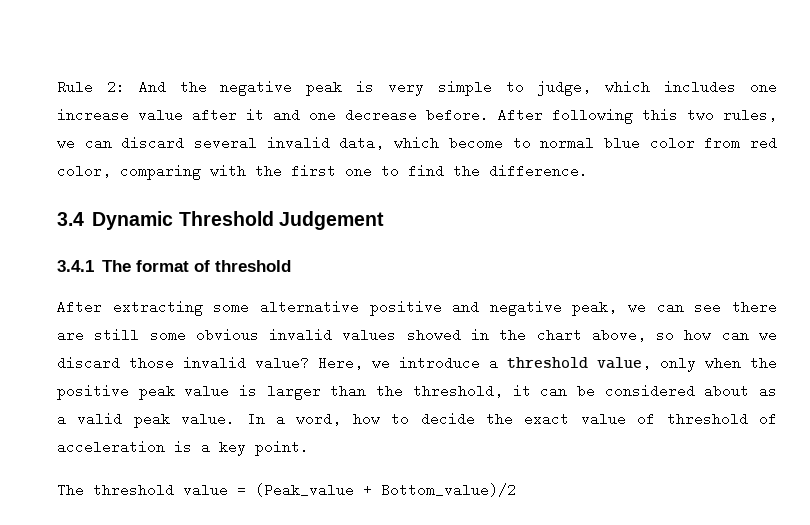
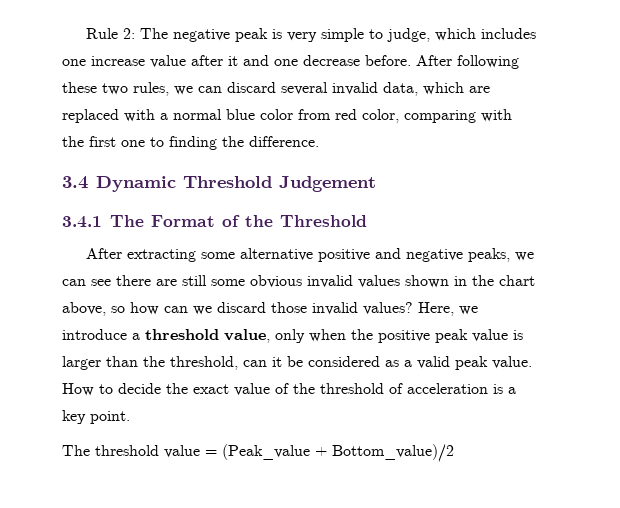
[138,80,207,94] And the -> [139,28,168,39] The
[642,109,678,120] this -> [62,82,97,93] these
[448,136,531,150] become to -> [469,86,490,93] [62,109,168,123] are replaced with a
[408,164,444,178] find -> [169,136,217,150] finding
[136,260,292,272] format of threshold -> [151,215,367,227] Format of the Threshold
[572,300,618,316] peak, -> [467,248,510,262] peaks,
[406,328,461,342] showed -> [405,275,449,288] shown
[255,356,309,370] value? -> [363,302,413,315] values?
[512,384,568,398] it can -> [243,357,282,367] can it
[704,384,750,398] about -> (380, 361) none
[246,412,380,426] In a word, how -> [62,383,94,396] How
(656, 419) none -> [293,383,315,394] the

